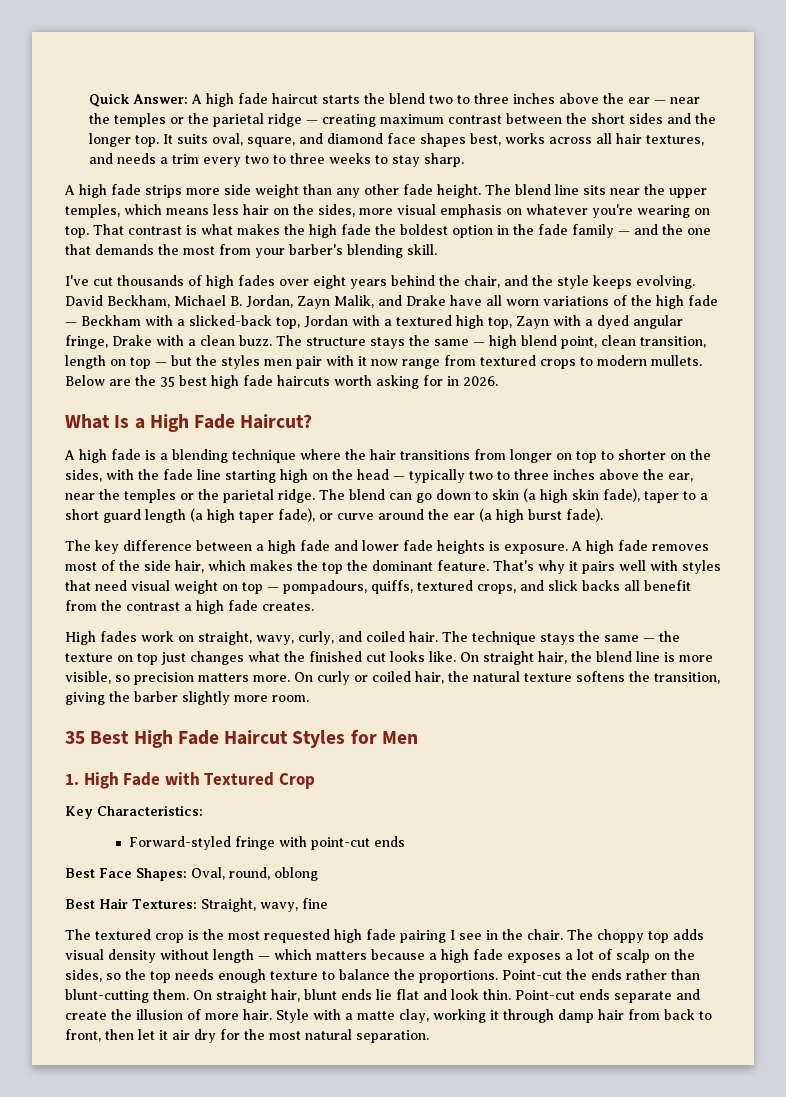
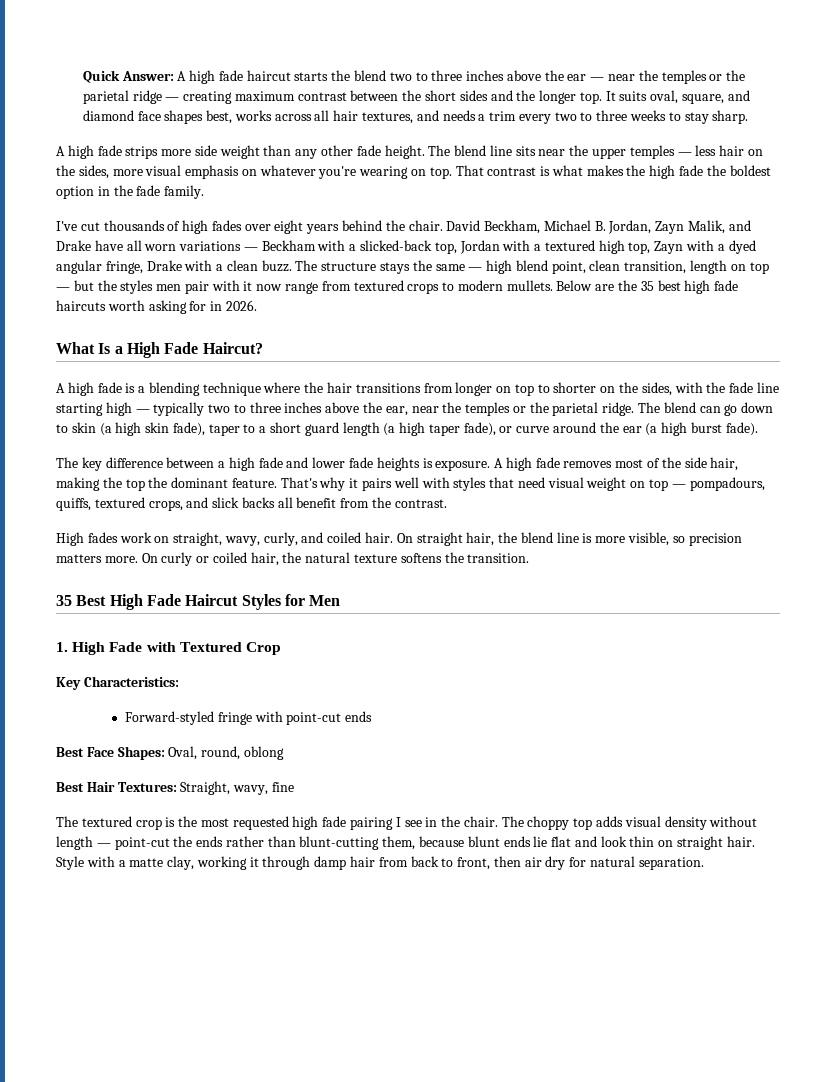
[65,204,209,218] temples, which means -> [629,145,692,159] temples —
[572,224,711,238] [65,244,437,258] family — and the one that demands the most from your barber's blending skill. -> [164,185,205,199] family.
[464,275,695,289] chair, and the style keeps evolving. -> [408,220,443,231] chair.
[613,295,718,309] of the high fade -> (242, 246) none
[312,469,389,480] on the head -> (132, 409) none
[208,560,293,571] which makes -> [56,477,100,491] making
[126,600,314,614] contrast a high fade creates. -> [394,499,447,508] contrast.
[442,631,680,645] [65,651,456,665] The technique stays the same — the texture on top just changes what the finished cut looks like. -> (394, 537) none
[654,672,720,684] [65,691,309,705] transition, giving the barber slightly more room. -> [467,553,530,563] transition.
[274,949,695,963] [65,969,562,983] which matters because a high fade exposes a lot of scalp on the sides, so the top needs enough texture to balance the proportions. Point-cut -> [114,837,170,850] point-cut
[153,989,300,1003] them. On straight hair, -> [382,836,465,850] them, because
[483,989,700,1003] [65,1009,239,1020] thin. Point-cut ends separate and create the illusion of more -> [629,836,724,850] thin on straight
[138,1029,168,1040] let it -> (521, 861) none
[244,1029,301,1040] the most -> (587, 862) none

